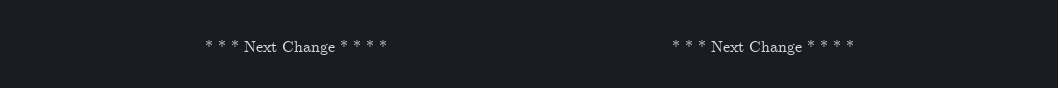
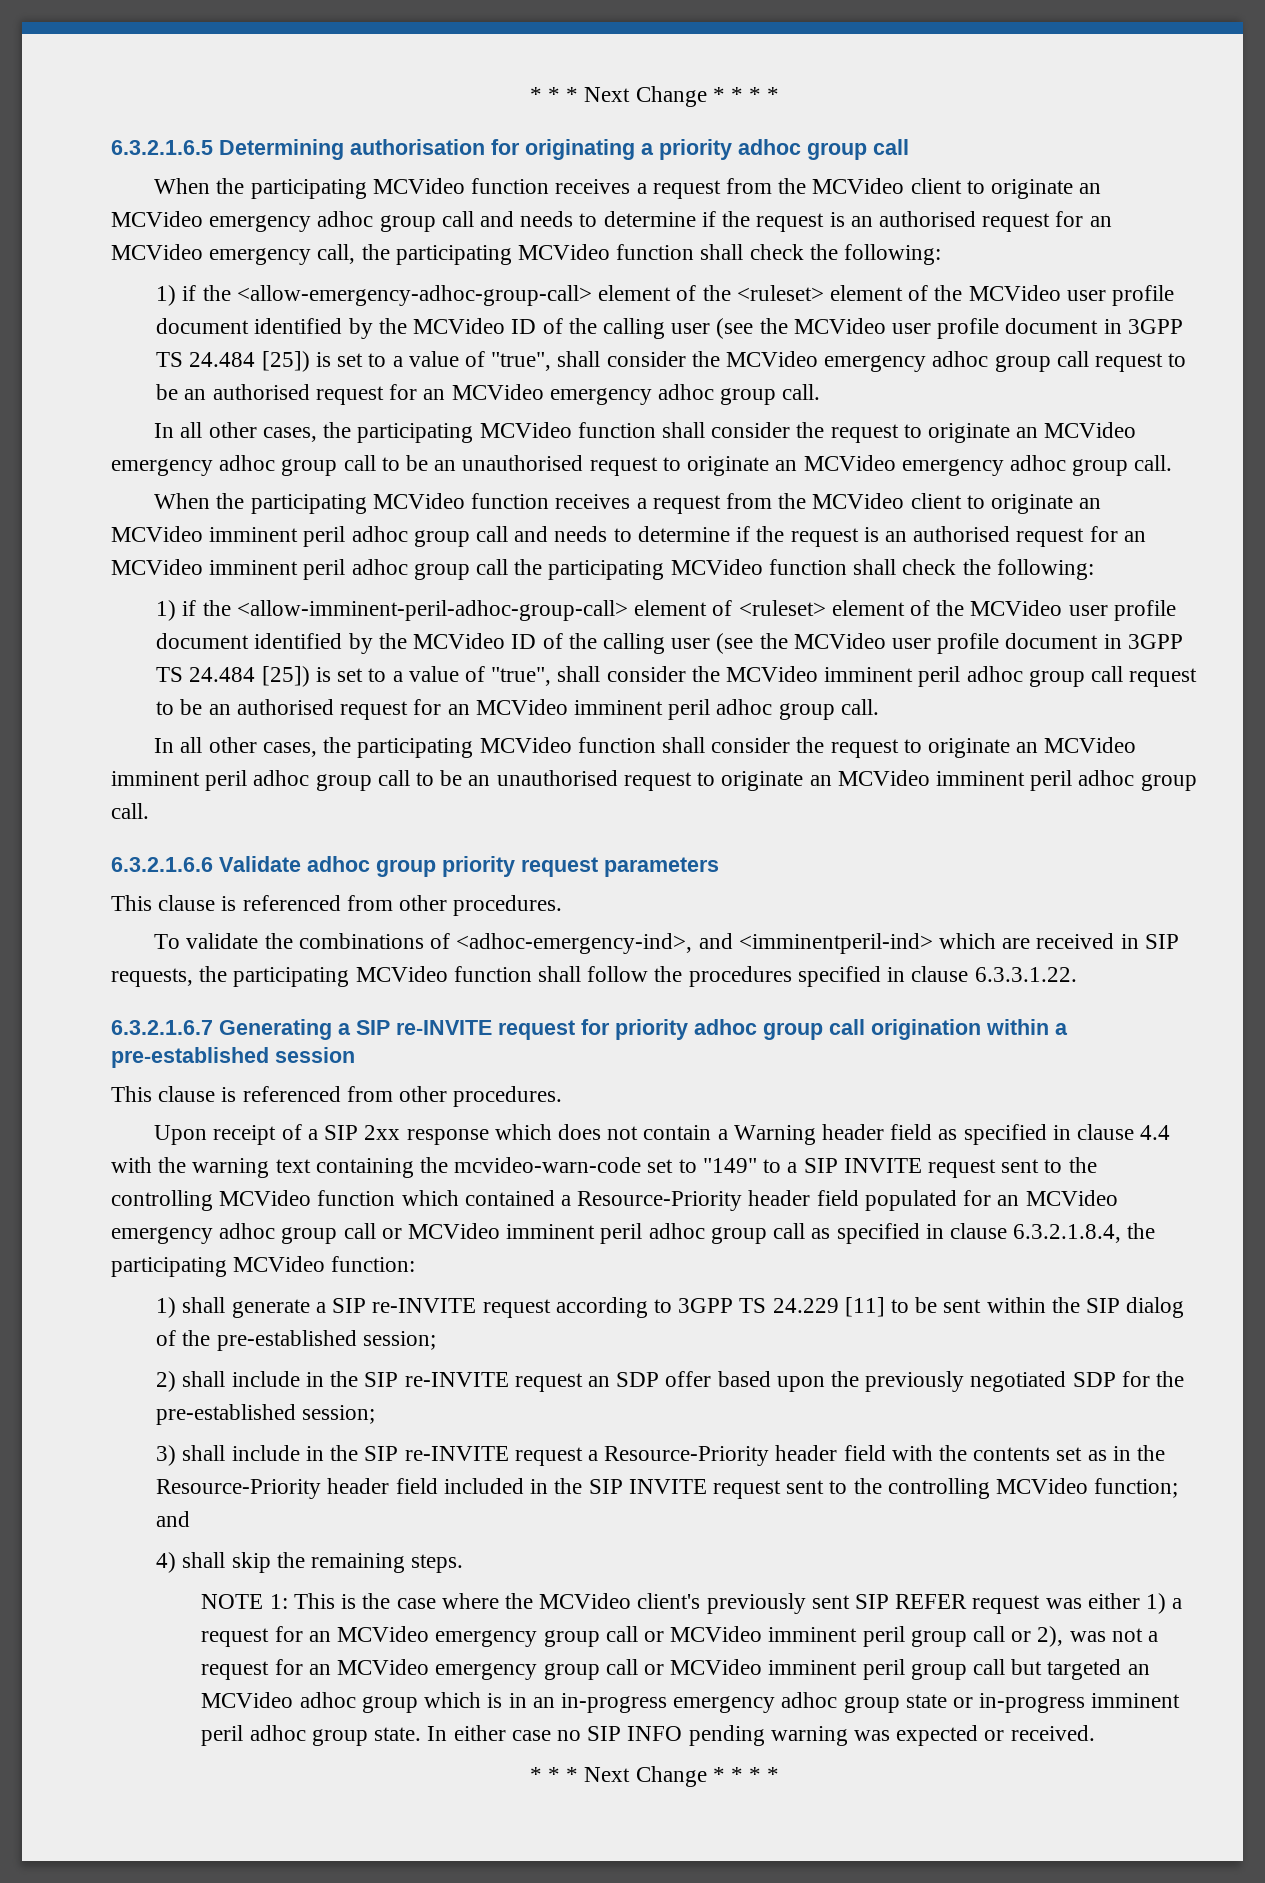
[204,40,387,55] * * * Next Change * * * * -> [529,86,780,107] [111,139,909,160] [154,178,1102,199] [111,211,1112,232] [111,244,942,265] [156,285,1174,306] [156,318,1183,339] [156,351,1187,372] [156,384,821,405] [154,422,1137,443] [111,455,1173,476] [154,493,1102,514] [111,526,1146,547] [111,559,1094,580] [156,600,1176,621] [156,633,1183,654] [156,666,1198,687] [156,699,879,720] [154,737,1137,758] [111,770,1197,791] [111,803,149,819] [111,856,719,877] [111,895,563,916] [154,933,1179,954] [111,966,1077,987] [111,1019,1068,1040] [111,1047,355,1068] [111,1086,563,1107] [154,1124,1171,1145] [111,1157,1097,1178] [111,1190,1118,1211] [111,1223,1156,1244] [111,1256,416,1277] [156,1297,1185,1318] [156,1330,436,1351] [156,1371,1185,1392] [156,1404,376,1425] [156,1445,1166,1466] [156,1478,1179,1499] [156,1511,191,1527] [156,1552,464,1573] [201,1593,1183,1614] [201,1626,1159,1647] [201,1659,1150,1680] [201,1692,1181,1713] [201,1725,1095,1746] * * * Next Change * * * * // 6.3.2.1.6.5 Determining authorisation for originating a priority adhoc group call // When the participating MCVideo function receives a request from the MCVideo client to originate an MCVideo emergency adhoc group call and needs to determine if the request is an authorised request for an MCVideo emergency call, the participating MCVideo function shall check the following: // 1) if the <allow-emergency-adhoc-group-call> element of the <ruleset> element of the MCVideo user profile document identified by the MCVideo ID of the calling user (see the MCVideo user profile document in 3GPP TS 24.484 [25]) is set to a value of "true", shall consider the MCVideo emergency adhoc group call request to be an authorised request for an MCVideo emergency adhoc group call. // In all other cases, the participating MCVideo function shall consider the request to originate an MCVideo emergency adhoc group call to be an unauthorised request to originate an MCVideo emergency adhoc group call. // When the participating MCVideo function receives a request from the MCVideo client to originate an MCVideo imminent peril adhoc group call and needs to determine if the request is an authorised request for an MCVideo imminent peril adhoc group call the participating MCVideo function shall check the following: // 1) if the <allow-imminent-peril-adhoc-group-call> element of <ruleset> element of the MCVideo user profile document identified by the MCVideo ID of the calling user (see the MCVideo user profile document in 3GPP TS 24.484 [25]) is set to a value of "true", shall consider the MCVideo imminent peril adhoc group call request to be an authorised request for an MCVideo imminent peril adhoc group call. // In all other cases, the participating MCVideo function shall consider the request to originate an MCVideo imminent peril adhoc group call to be an unauthorised request to originate an MCVideo imminent peril adhoc group call. // 6.3.2.1.6.6 Validate adhoc group priority request parameters // This clause is referenced from other procedures. // To validate the combinations of <adhoc-emergency-ind>, and <imminentperil-ind> which are received in SIP requests, the participating MCVideo function shall follow the procedures specified in clause 6.3.3.1.22. // 6.3.2.1.6.7 Generating a SIP re-INVITE request for priority adhoc group call origination within a pre-established session // This clause is referenced from other procedures. // Upon receipt of a SIP 2xx response which does not contain a Warning header field as specified in clause 4.4 with the warning text containing the mcvideo-warn-code set to "149" to a SIP INVITE request sent to the controlling MCVideo function which contained a Resource-Priority header field populated for an MCVideo emergency adhoc group call or MCVideo imminent peril adhoc group call as specified in clause 6.3.2.1.8.4, the participating MCVideo function: // 1) shall generate a SIP re-INVITE request according to 3GPP TS 24.229 [11] to be sent within the SIP dialog of the pre-established session; // 2) shall include in the SIP re-INVITE request an SDP offer based upon the previously negotiated SDP for the pre-established session; // 3) shall include in the SIP re-INVITE request a Resource-Priority header field with the contents set as in the Resource-Priority header field included in the SIP INVITE request sent to the controlling MCVideo function; and // 4) shall skip the remaining steps. // NOTE 1: This is the case where the MCVideo client's previously sent SIP REFER request was either 1) a request for an MCVideo emergency group call or MCVideo imminent peril group call or 2), was not a request for an MCVideo emergency group call or MCVideo imminent peril group call but targeted an MCVideo adhoc group which is in an in-progress emergency adhoc group state or in-progress imminent peril adhoc group state. In either case no SIP INFO pending warning was expected or received.

